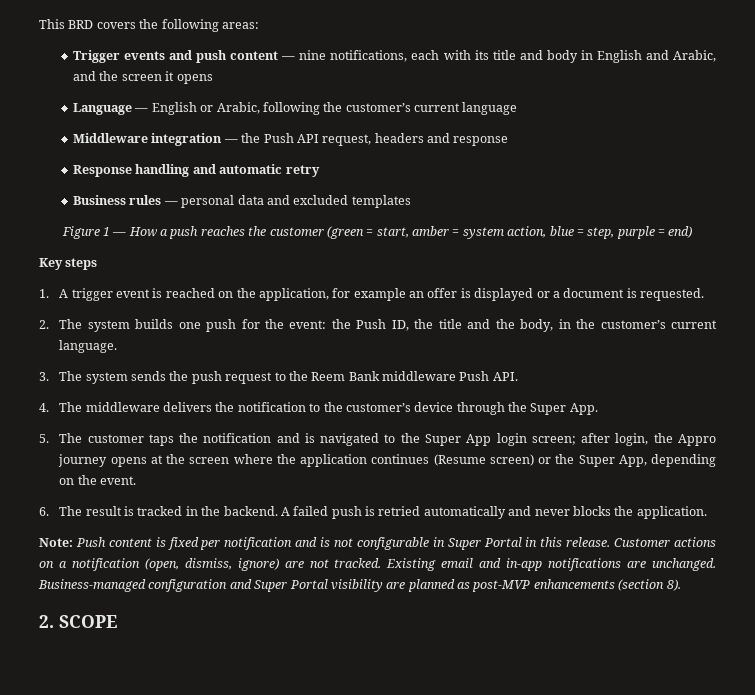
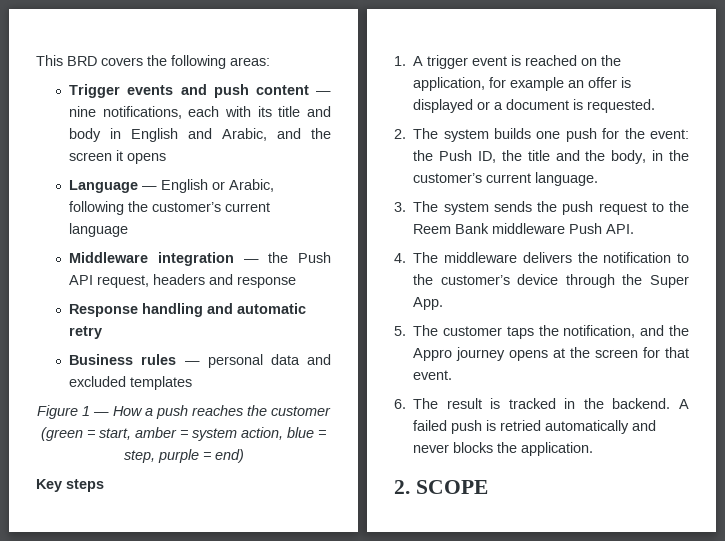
[203,433,649,446] notification and is navigated to the Super App login screen; after login, -> [563,325,665,338] notification, and
[233,454,716,467] [59,475,97,485] where the application continues (Resume screen) or the Super App, depending on the -> [643,347,689,358] for that
[39,537,717,550] [39,558,716,571] [38,579,681,592] // Note: Push content is fixed per notification and is not configurable in Super Portal in this release. Customer actions on a notification (open, dismiss, ignore) are not tracked. Existing email and in-app notifications are unchanged. Business-managed configuration and Super Portal visibility are planned as post-MVP enhancements (section 8). -> (594, 449) none

